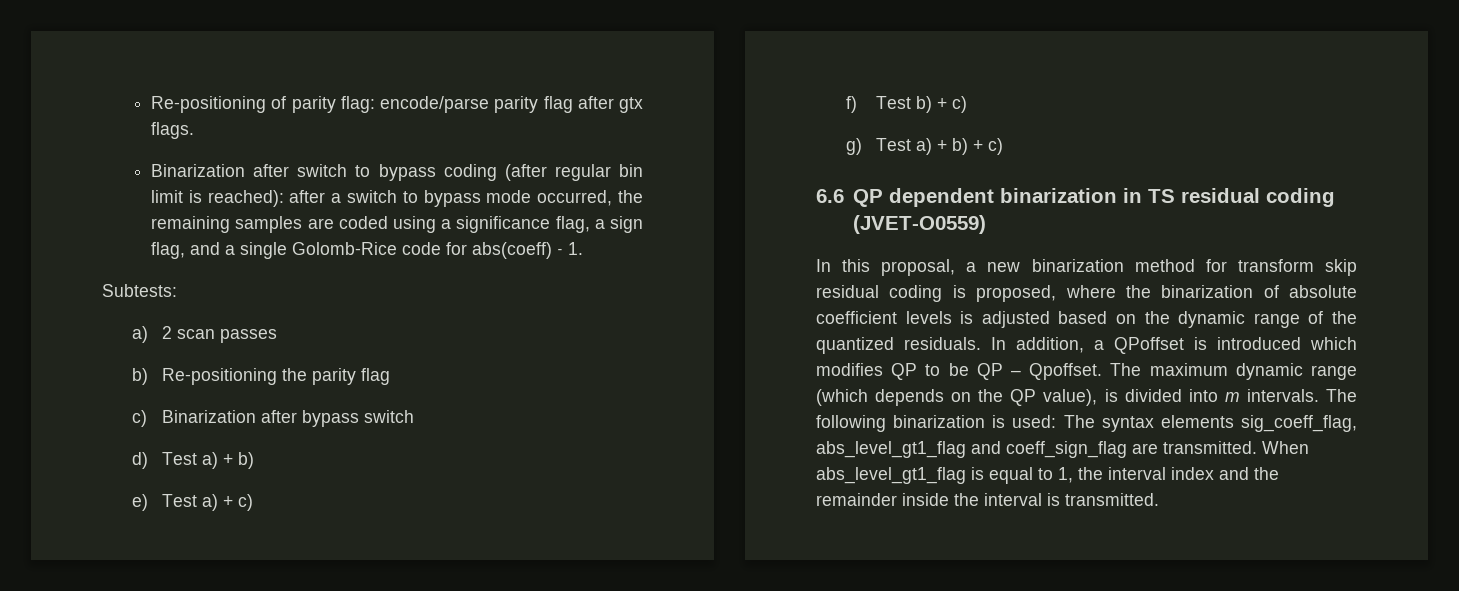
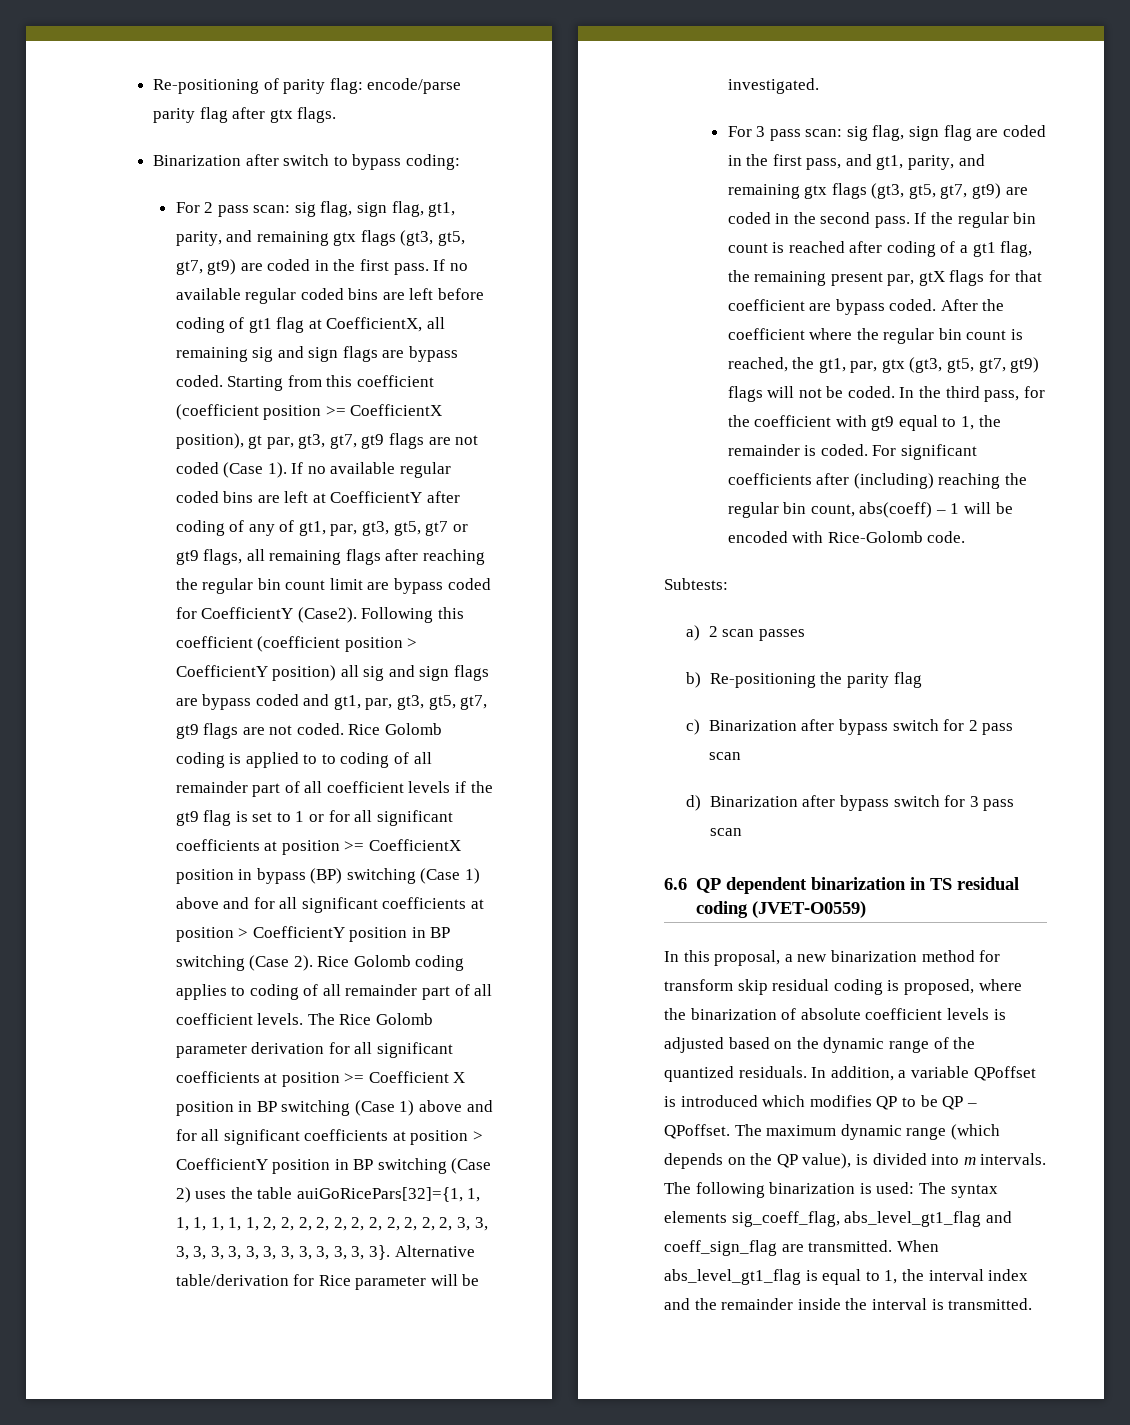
[443,164,643,181] [151,190,643,207] [151,216,643,233] [151,242,584,259] coding (after regular bin limit is reached): after a switch to bypass mode occurred, the remaining samples are coded using a significance flag, a sign flag, and a single Golomb-Rice code for abs(coeff) ˗ 1. -> [406,154,461,170] [175,201,456,217] [175,230,466,246] [175,259,468,275] [175,288,485,304] [175,317,446,333] [175,346,459,362] [175,375,434,391] [175,404,443,420] [175,433,479,449] [175,462,452,478] [175,491,461,503] [175,520,468,536] [175,549,486,565] [175,578,491,594] [175,607,464,623] [175,636,418,652] [175,665,490,681] [175,694,488,710] [175,723,443,739] [175,752,432,768] [175,781,493,797] [175,810,453,826] [175,839,461,855] [175,868,481,884] [175,897,485,913] [175,926,451,942] [175,955,465,971] [175,984,493,1000] [175,1013,433,1025] [175,1042,453,1058] [175,1071,466,1087] [175,1100,493,1116] [175,1129,484,1145] [175,1158,492,1174] [175,1187,481,1203] [175,1217,488,1231] [175,1245,475,1260] [175,1274,480,1290] [727,78,819,94] [727,125,1046,141] [727,154,985,170] [727,183,1028,199] [727,212,1037,228] [727,241,1033,257] [727,270,1042,286] [727,299,1005,315] [727,328,1024,344] [727,357,1040,373] [727,386,1045,402] [727,415,1001,431] [727,444,977,460] [727,473,1027,489] [727,502,1013,518] [727,531,966,543] coding: // For 2 pass scan: sig flag, sign flag, gt1, parity, and remaining gtx flags (gt3, gt5, gt7, gt9) are coded in the first pass. If no available regular coded bins are left before coding of gt1 flag at CoefficientX, all remaining sig and sign flags are bypass coded. Starting from this coefficient (coefficient position >= CoefficientX position), gt par, gt3, gt7, gt9 flags are not coded (Case 1). If no available regular coded bins are left at CoefficientY after coding of any of gt1, par, gt3, gt5, gt7 or gt9 flags, all remaining flags after reaching the regular bin count limit are bypass coded for CoefficientY (Case2). Following this coefficient (coefficient position > CoefficientY position) all sig and sign flags are bypass coded and gt1, par, gt3, gt5, gt7, gt9 flags are not coded. Rice Golomb coding is applied to to coding of all remainder part of all coefficient levels if the gt9 flag is set to 1 or for all significant coefficients at position >= CoefficientX position in bypass (BP) switching (Case 1) above and for all significant coefficients at position > CoefficientY position in BP switching (Case 2). Rice Golomb coding applies to coding of all remainder part of all coefficient levels. The Rice Golomb parameter derivation for all significant coefficients at position >= Coefficient X position in BP switching (Case 1) above and for all significant coefficients at position > CoefficientY position in BP switching (Case 2) uses the table auiGoRicePars[32]={1, 1, 1, 1, 1, 1, 1, 2, 2, 2, 2, 2, 2, 2, 2, 2, 2, 2, 3, 3, 3, 3, 3, 3, 3, 3, 3, 3, 3, 3, 3, 3}. Alternative table/derivation for Rice parameter will be investigated. // For 3 pass scan: sig flag, sign flag are coded in the first pass, and gt1, parity, and remaining gtx flags (gt3, gt5, gt7, gt9) are coded in the second pass. If the regular bin count is reached after coding of a gt1 flag, the remaining present par, gtX flags for that coefficient are bypass coded. After the coefficient where the regular bin count is reached, the gt1, par, gtx (gt3, gt5, gt7, gt9) flags will not be coded. In the third pass, for the coefficient with gt9 equal to 1, the remainder is coded. For significant coefficients after (including) reaching the regular bin count, abs(coeff) – 1 will be encoded with Rice-Golomb code.
[131,452,254,469] [131,494,253,511] [845,96,967,113] [845,138,1003,155] // d) Test a) + b) // e) Test a) + c) // f) Test b) + c) // g) Test a) + b) + c) -> [943,719,1014,735] [708,752,741,760] [686,795,1015,811] [709,828,742,836] for 2 pass scan // d) Binarization after bypass switch for 3 pass scan
(1104, 345) none -> [910,1066,969,1078] variable
[1029,363,1103,380] Qpoffset. -> [664,1124,730,1139] QPoffset.

